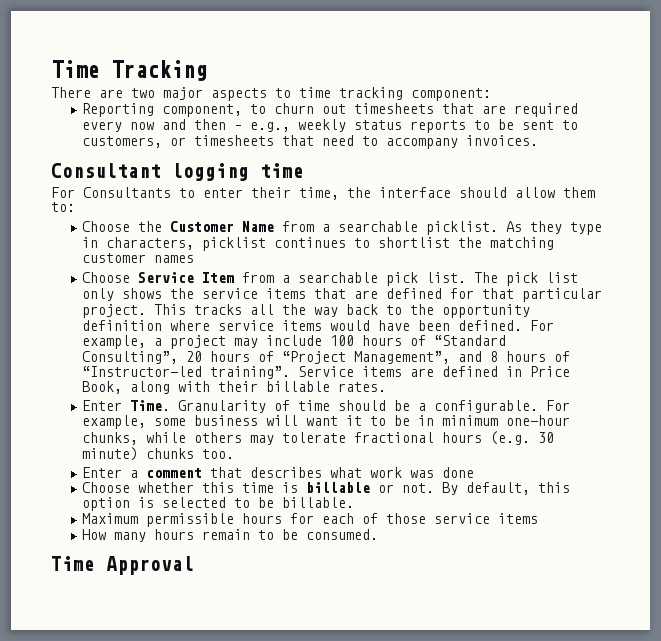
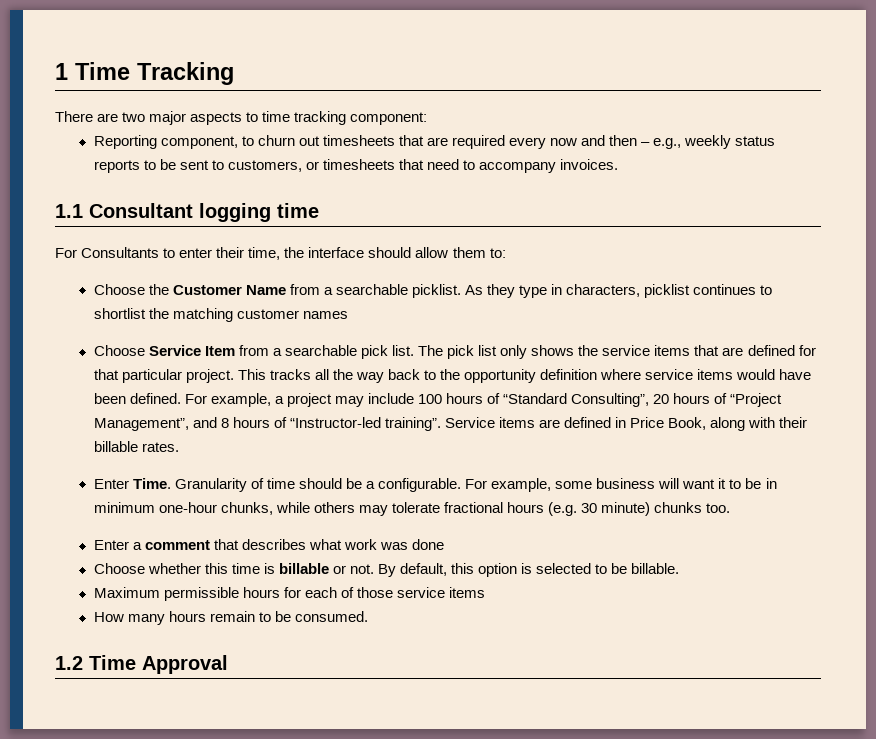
(51, 69) none -> [55,63,68,80] 1
(539, 140) none -> [55,204,83,218] 1.1
(379, 534) none -> [55,656,83,670] 1.2

